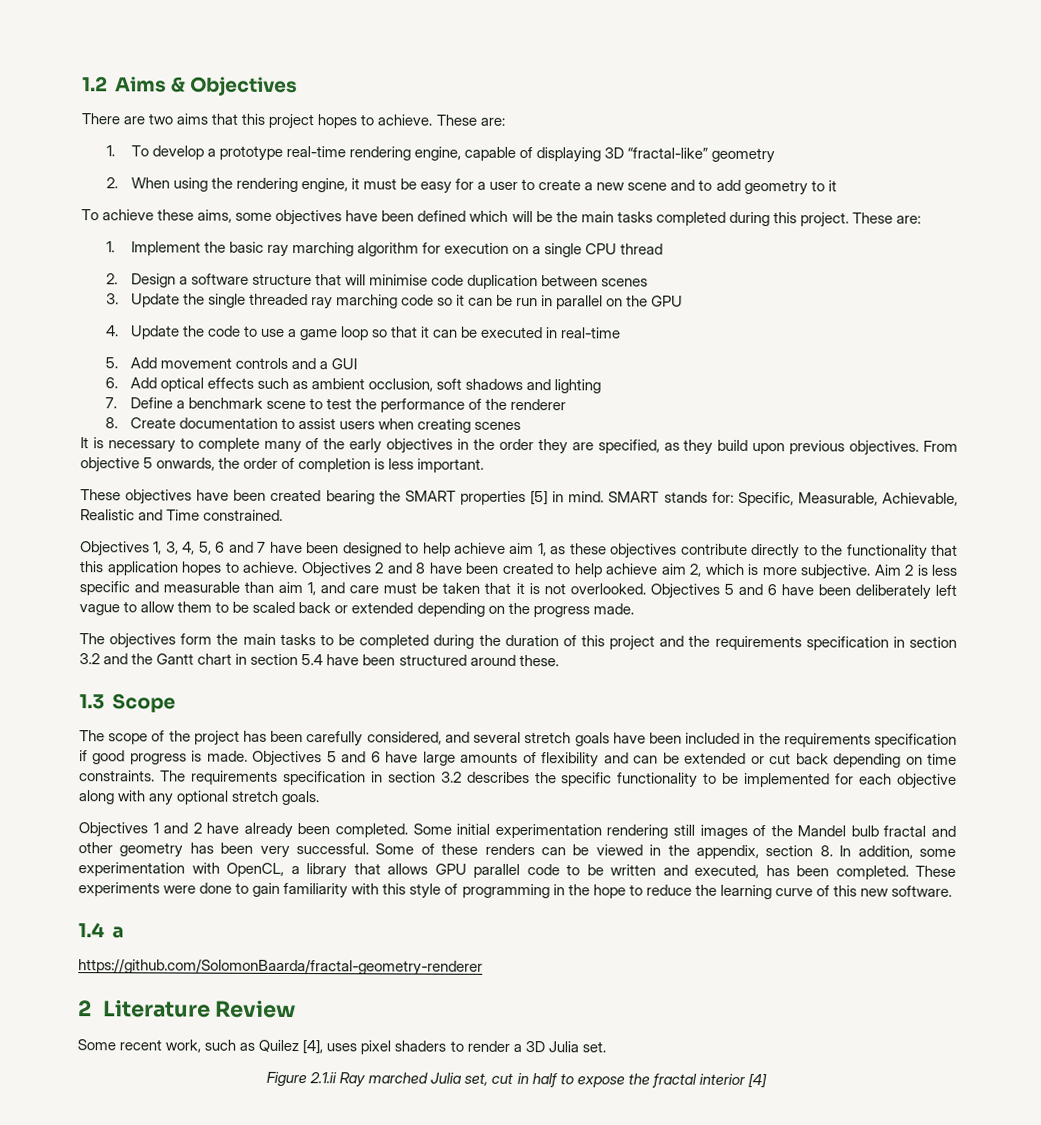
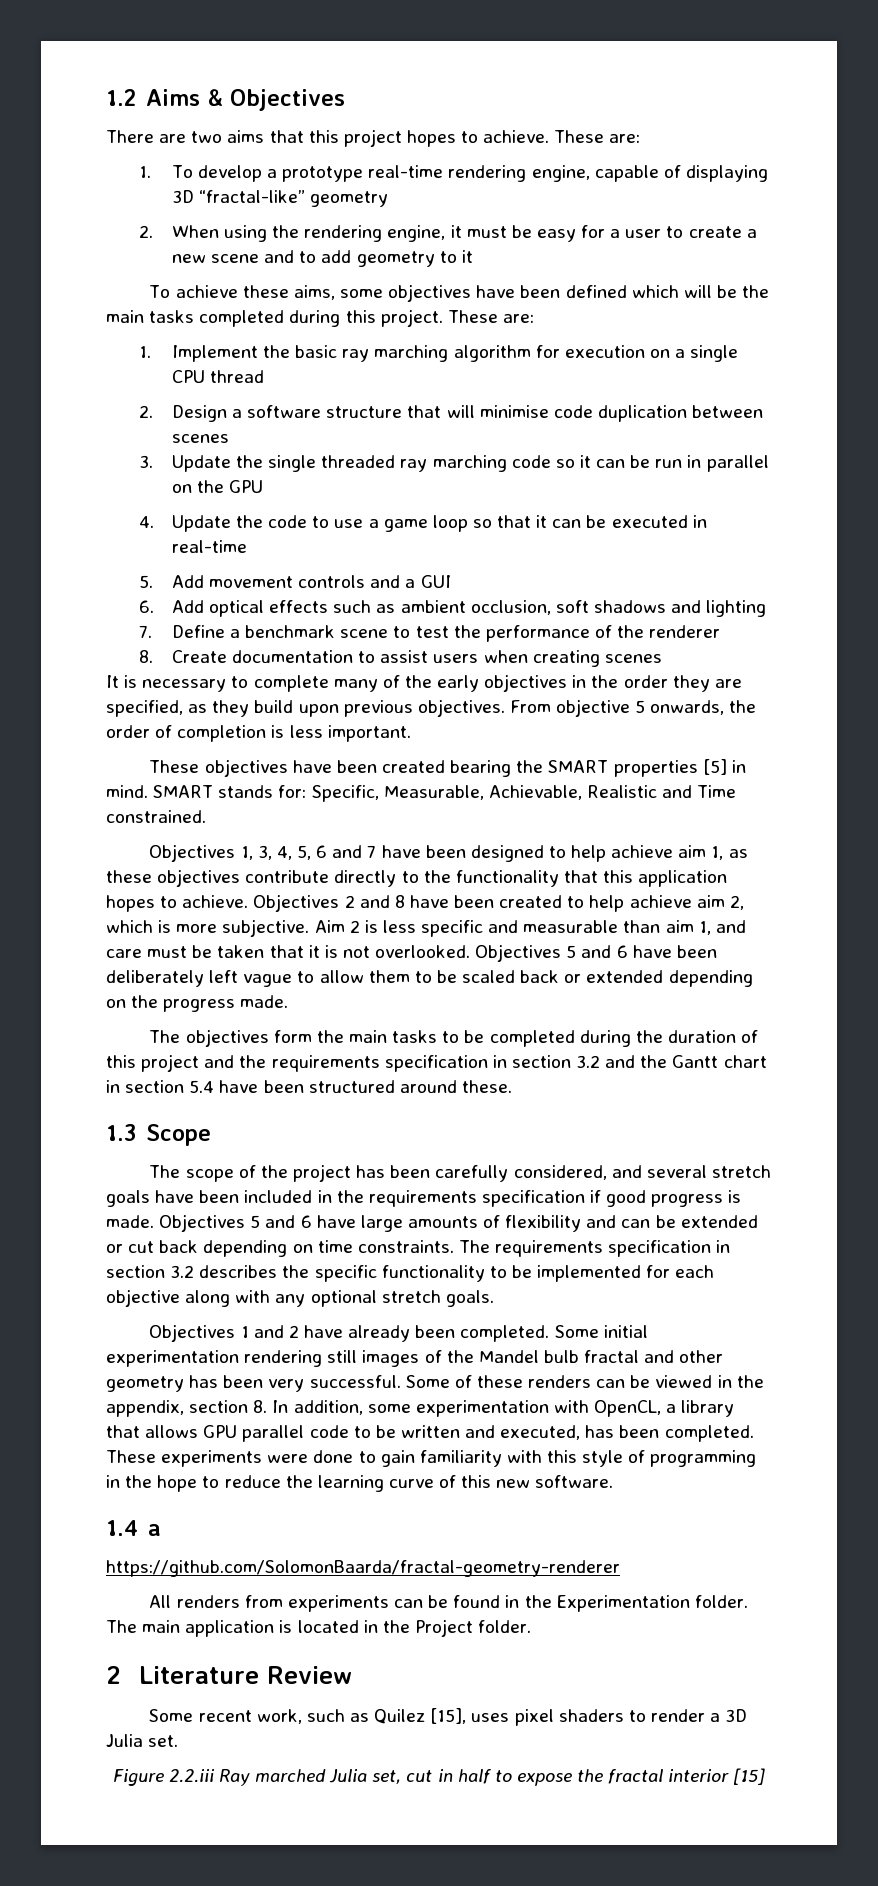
(483, 967) none -> [149,1595,748,1612] [106,1619,532,1637] // All renders from experiments can be found in the Experimentation folder. The main application is located in the Project folder.
[302,1039,324,1055] [4], -> [430,1708,467,1724] [15],
[309,1072,338,1084] 2.1.ii -> [168,1769,215,1783] 2.2.iii
[747,1072,767,1089] [4] -> [733,1768,766,1785] [15]

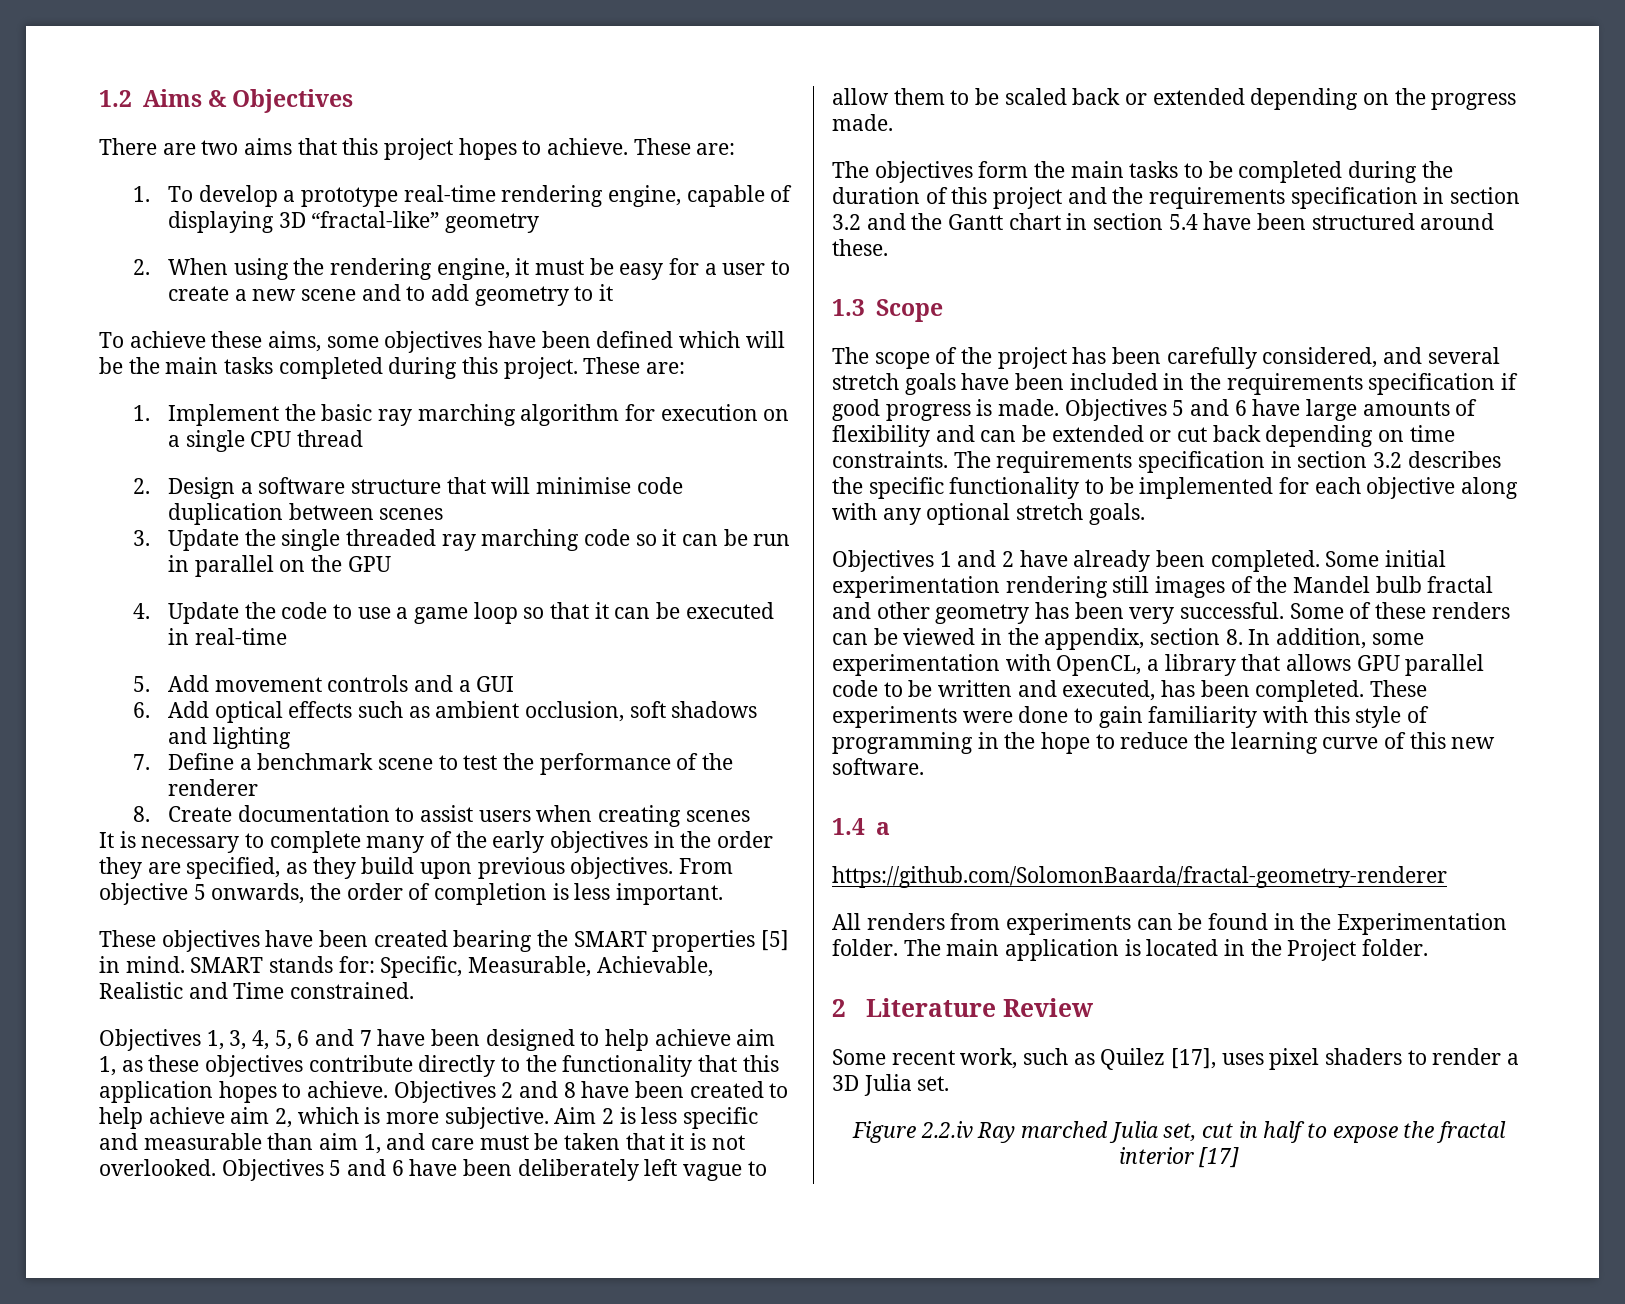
[430,1708,467,1724] [15], -> [1171,1048,1217,1069] [17],
[168,1769,215,1783] 2.2.iii -> [920,1121,973,1138] 2.2.iv
[733,1768,766,1785] [15] -> [1199,1147,1240,1168] [17]

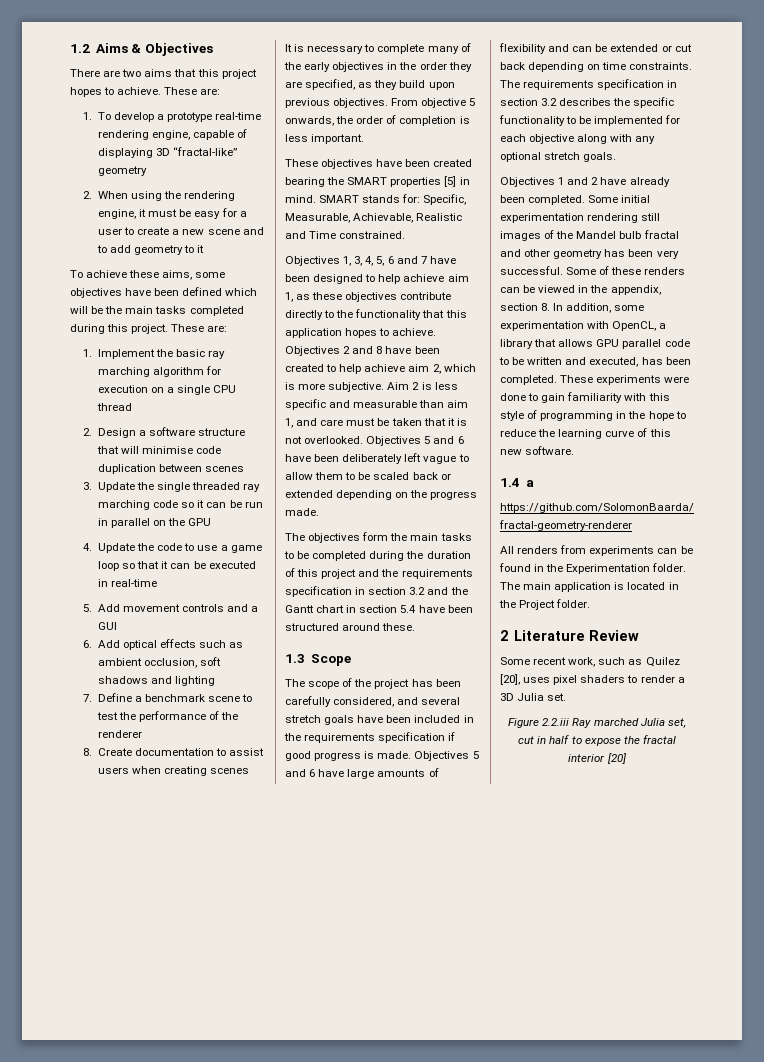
[1171,1048,1217,1069] [17], -> [500,674,520,685] [20],
[920,1121,973,1138] 2.2.iv -> [542,718,570,726] 2.2.iii
[1199,1147,1240,1168] [17] -> [607,753,627,764] [20]

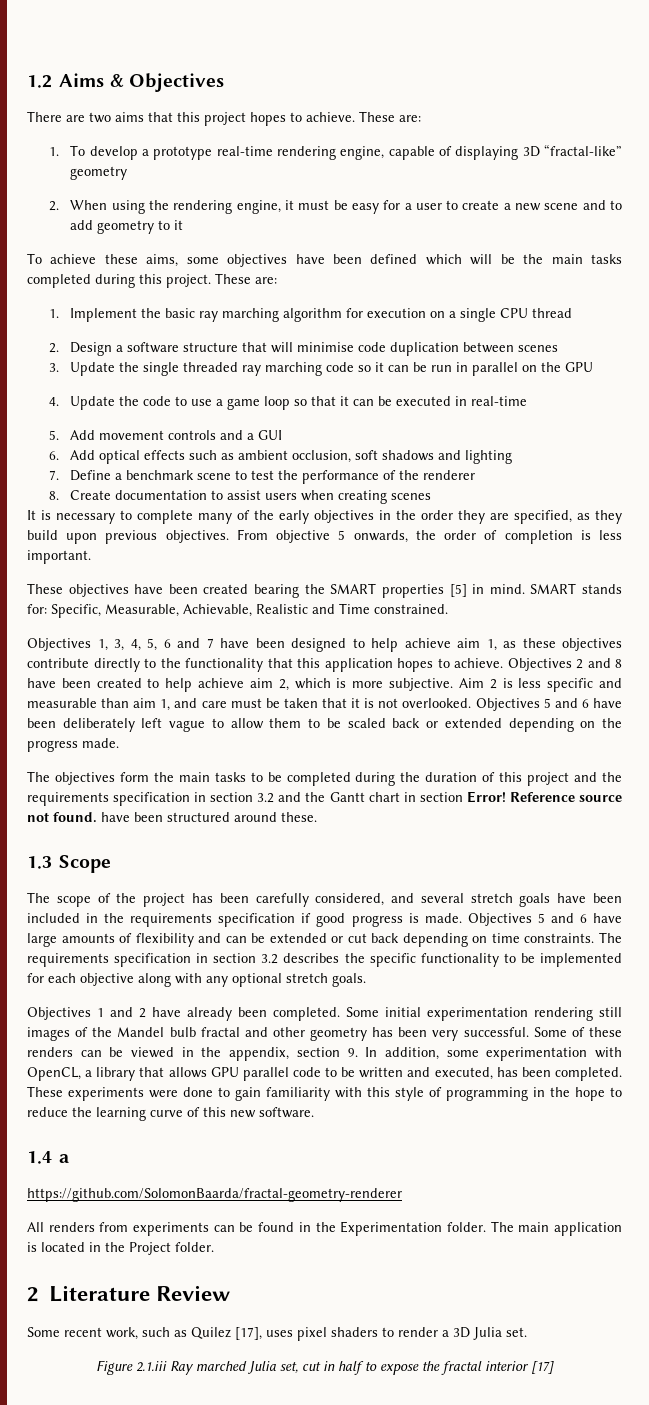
[400,605,417,613] 5.4 -> [466,791,623,803] [27,812,97,823] Error! Reference source not found.
[541,303,551,311] 8. -> [347,1048,358,1057] 9.
[500,674,520,685] [20], -> [235,1327,262,1340] [17],
[542,718,570,726] 2.2.iii -> [136,1361,167,1372] 2.1.iii
[607,753,627,764] [20] -> [531,1361,554,1374] [17]

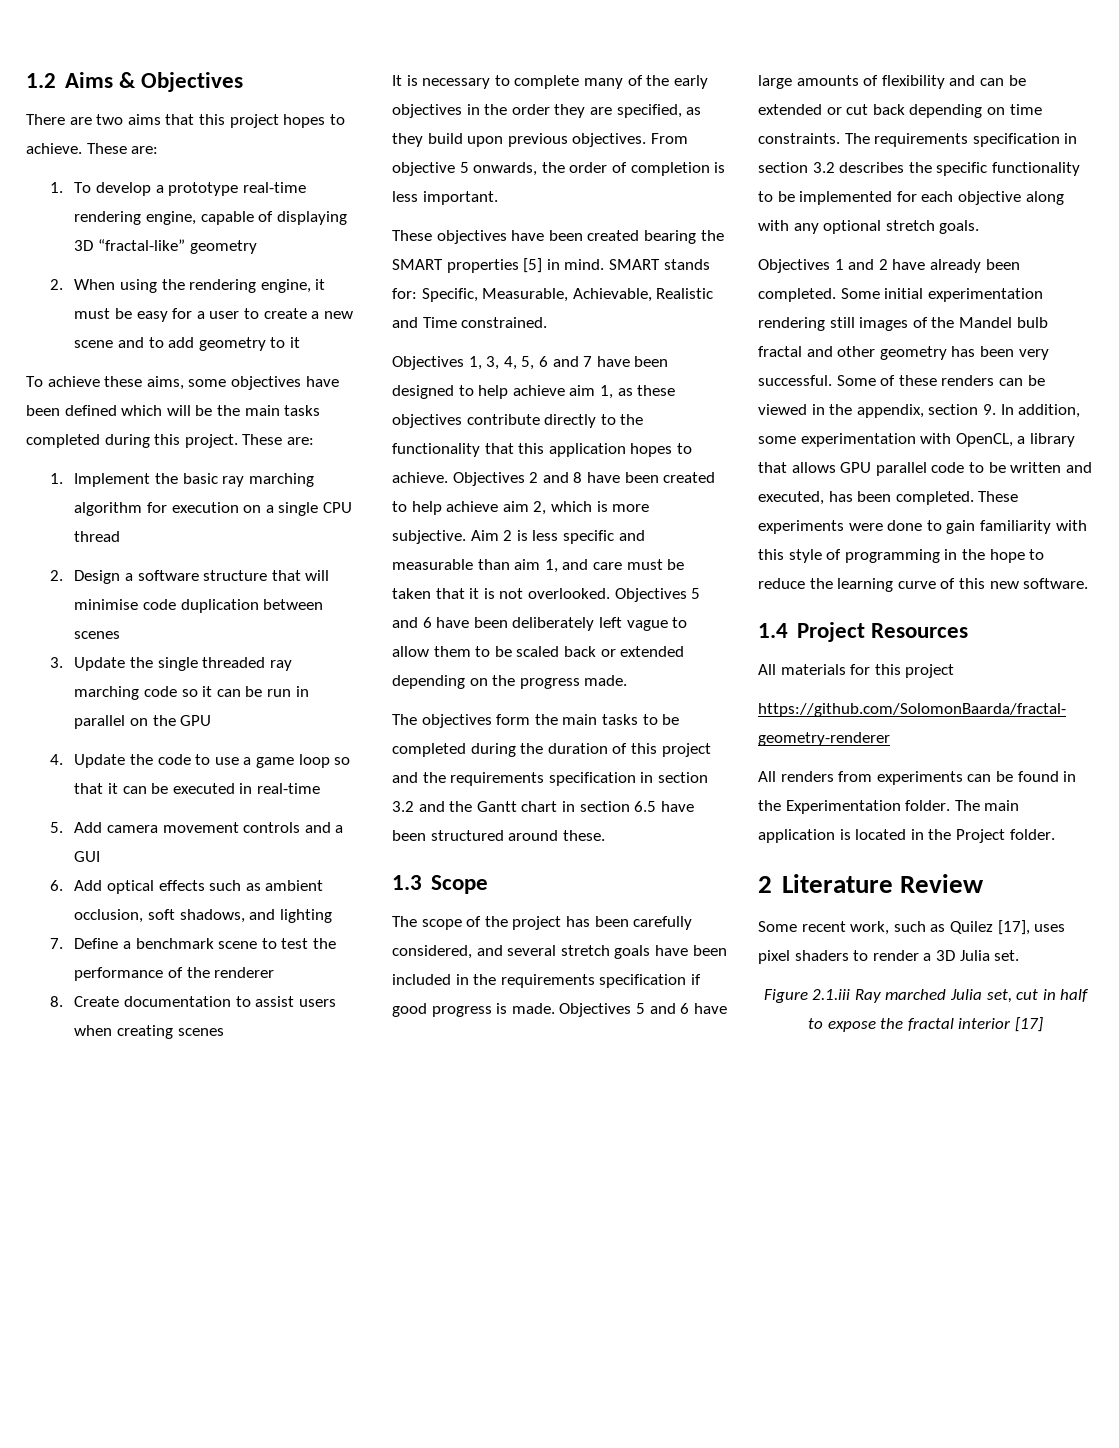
(96, 435) none -> [107,825,159,833] camera
[382,450,435,461] shadows -> [179,909,245,923] shadows,
[466,791,623,803] [27,812,97,823] Error! Reference source not found. -> [634,801,657,812] 6.5
[59,1154,70,1163] a -> [796,622,968,642] [758,664,955,678] Project Resources // All materials for this project

